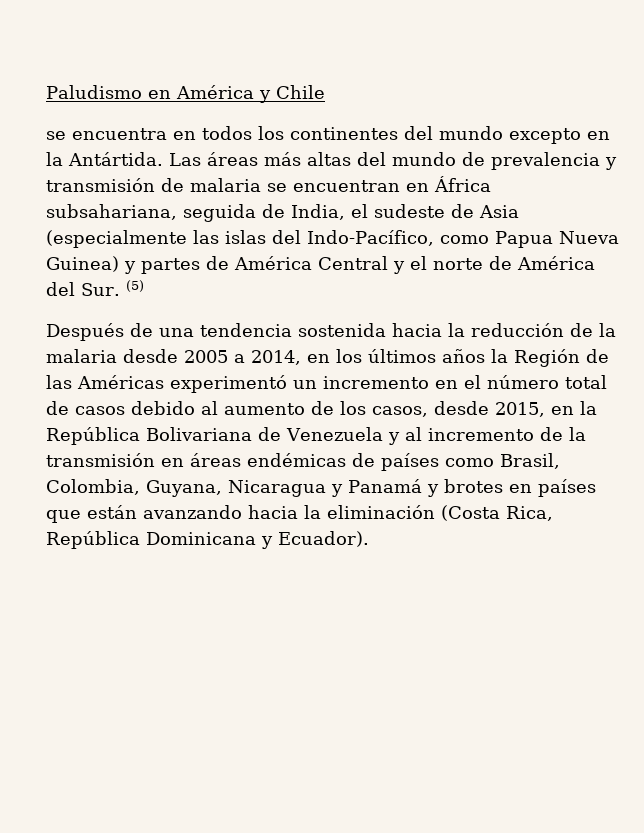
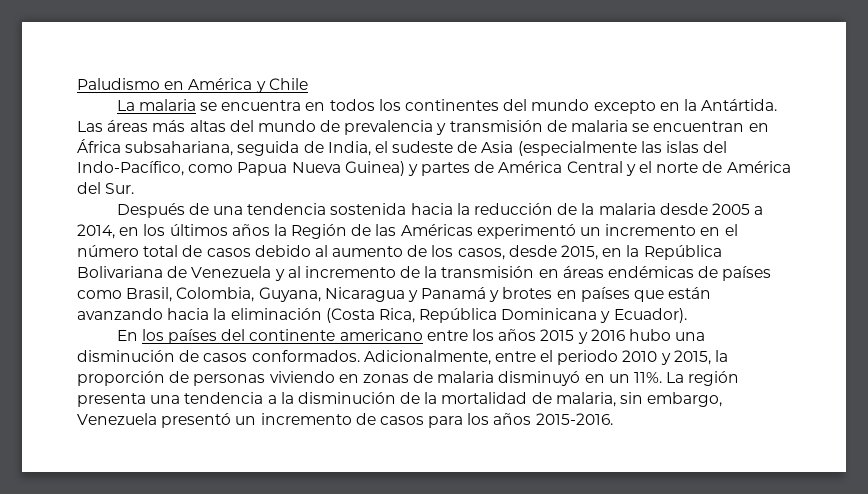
(325, 92) none -> [116,99,196,111] La malaria
[125,280,144,292] (5) -> (135, 188) none
(369, 539) none -> [116,329,706,344] [77,350,729,365] [77,371,740,386] [77,392,723,407] [77,413,613,428] // En los países del continente americano entre los años 2015 y 2016 hubo una disminución de casos conformados. Adicionalmente, entre el periodo 2010 y 2015, la proporción de personas viviendo en zonas de malaria disminuyó en un 11%. La región presenta una tendencia a la disminución de la mortalidad de malaria, sin embargo, Venezuela presentó un incremento de casos para los años 2015-2016.

